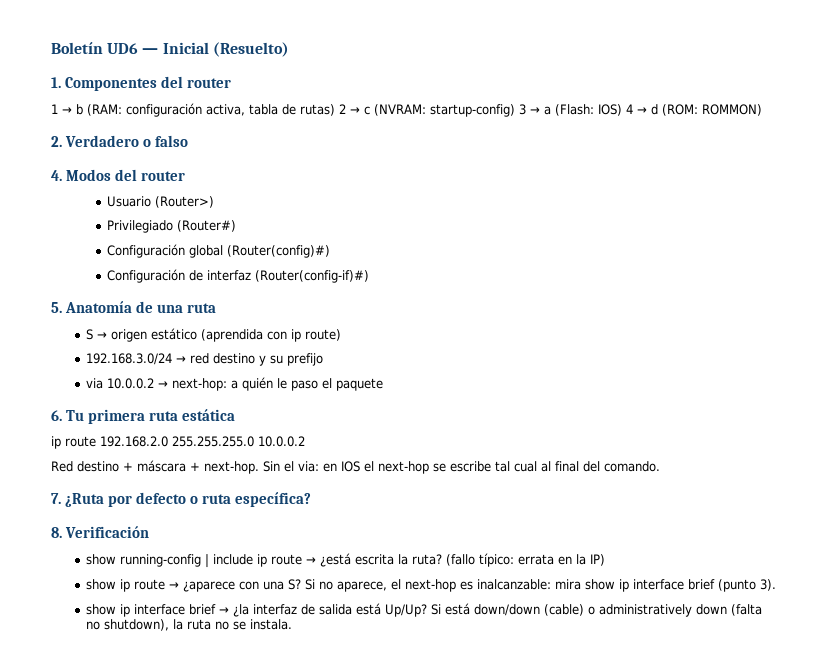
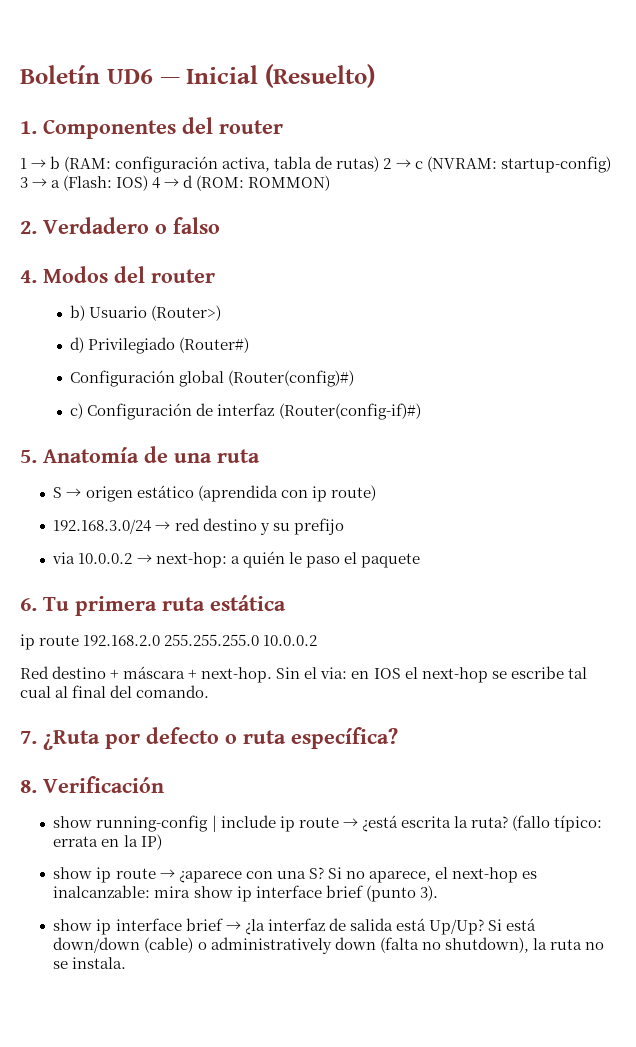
(186, 176) none -> [70,305,86,321] b)
(214, 202) none -> [70,337,85,353] d)
(330, 251) none -> [70,403,84,419] c)

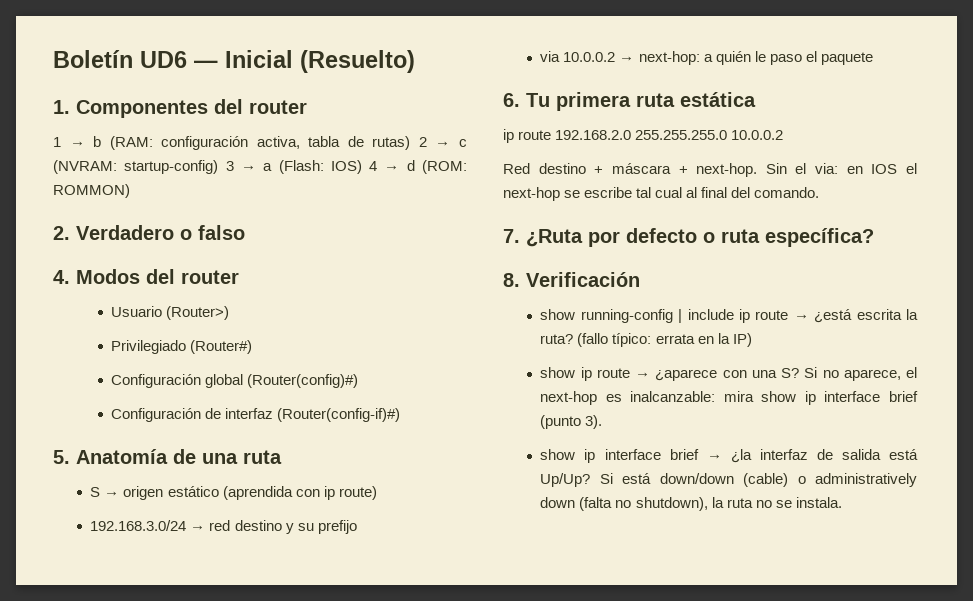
[70,305,86,321] b) -> (239, 277) none
[70,337,85,353] d) -> (230, 313) none
[70,403,84,419] c) -> (359, 381) none

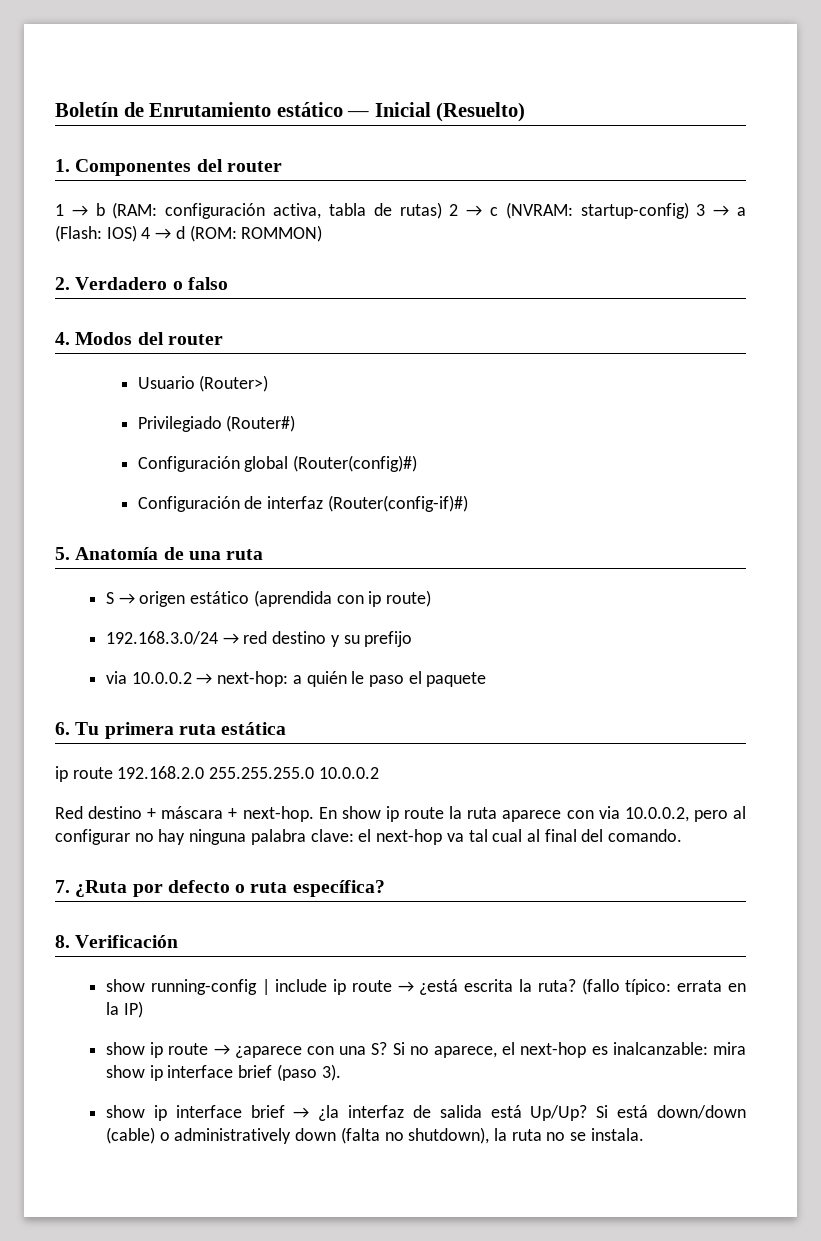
[140,51,187,68] UD6 -> [123,102,343,117] de Enrutamiento estático
[765,163,917,174] [503,187,633,201] Sin el via: en IOS el next-hop se escribe -> [318,806,747,822] [55,829,464,845] En show ip route la ruta aparece con via 10.0.0.2, pero al configurar no hay ninguna palabra clave: el next-hop va
[540,415,582,429] (punto -> [276,1064,317,1081] (paso

